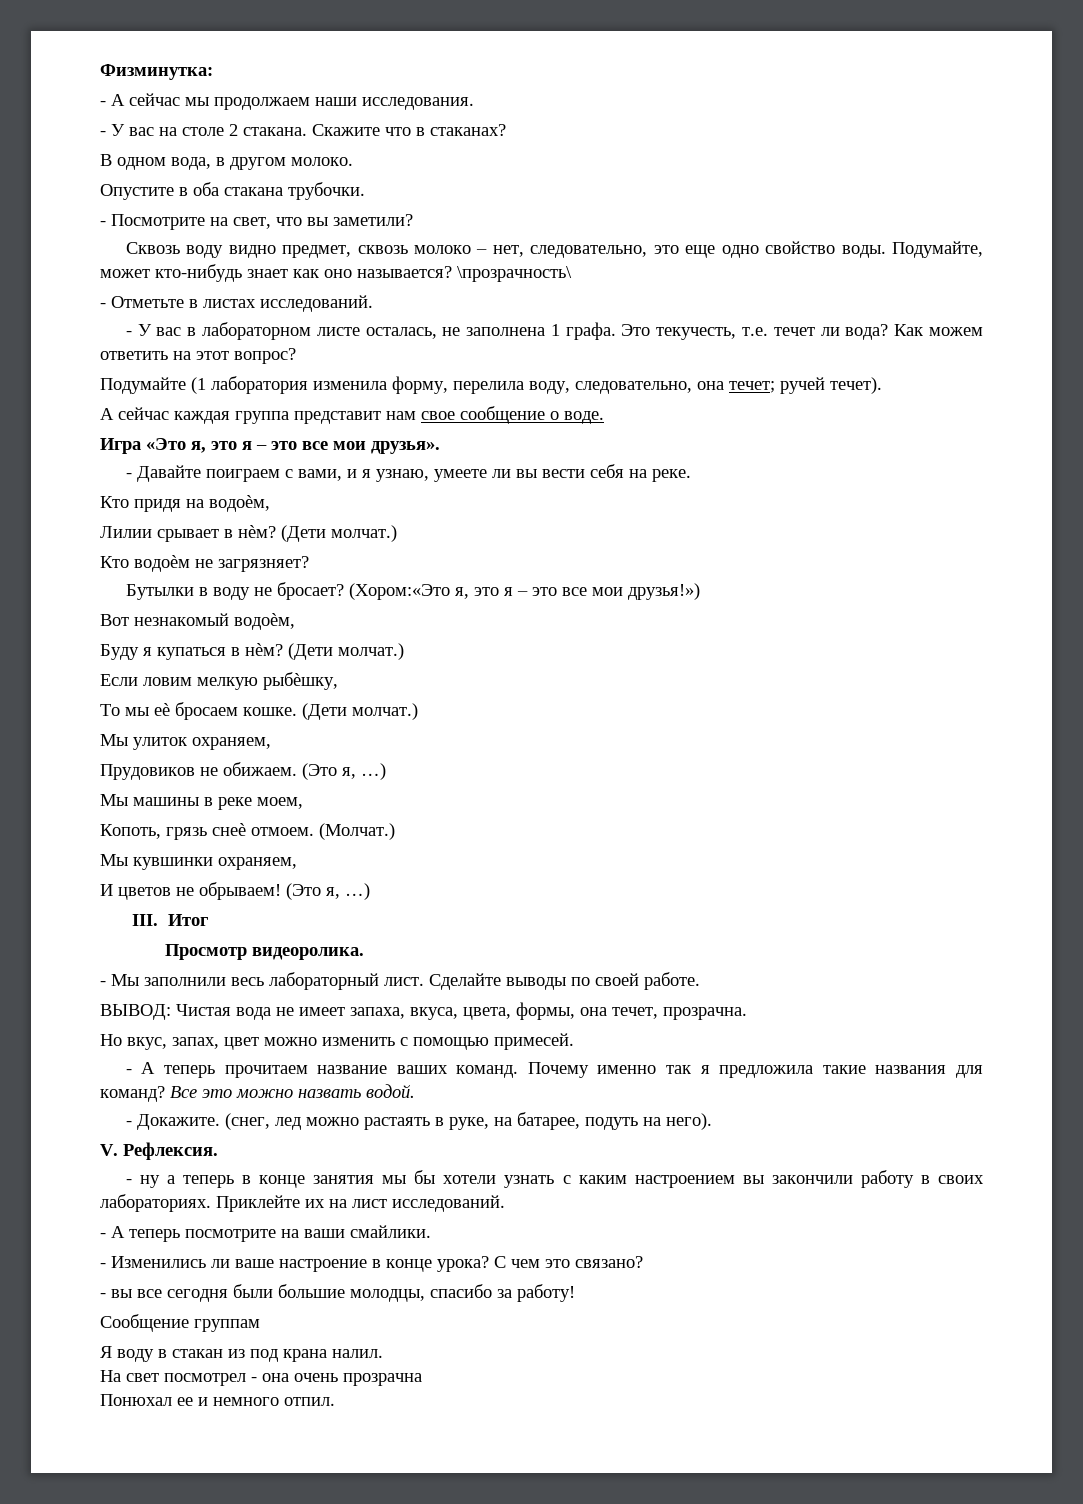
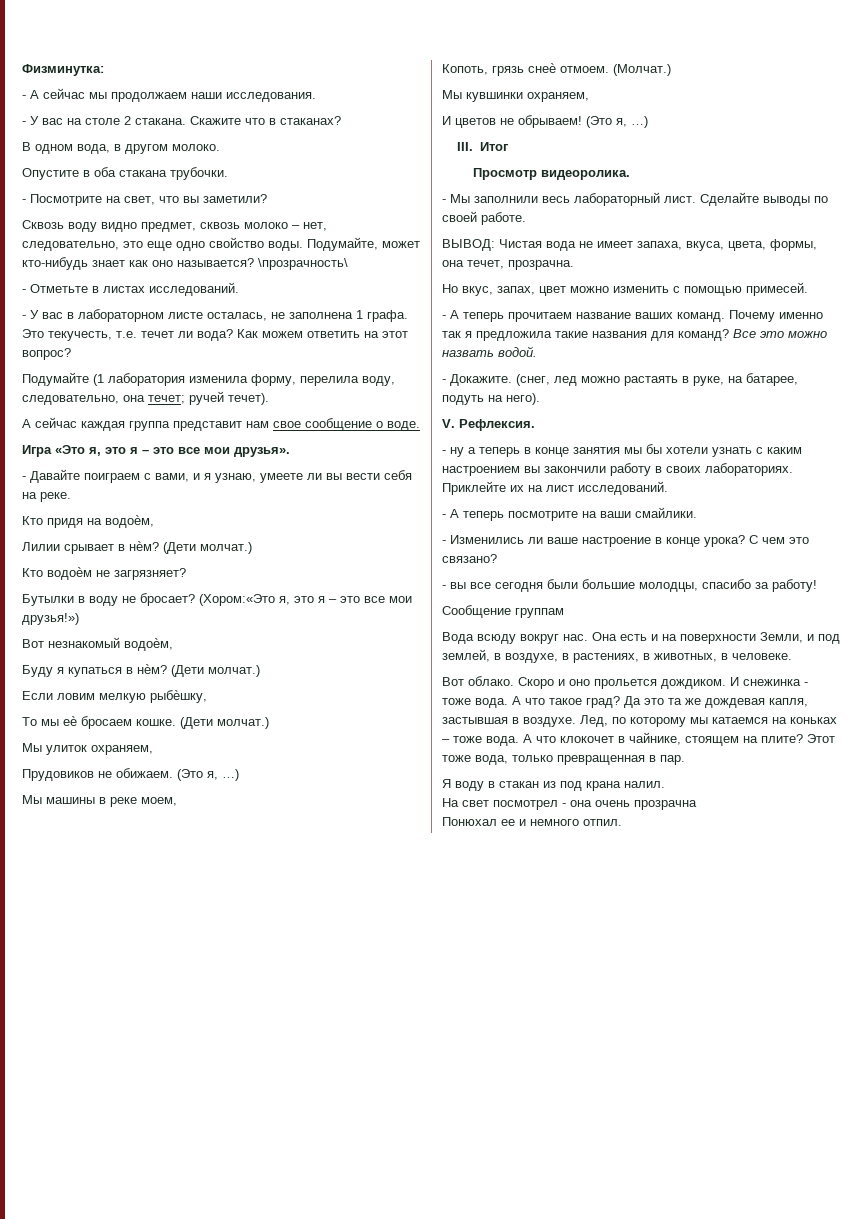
(260, 1325) none -> [442,632,840,644] [442,649,792,663] [442,676,808,689] [442,696,808,708] [442,715,837,727] [442,732,835,746] [442,755,685,765] // Вода всюду вокруг нас. Она есть и на поверхности Земли, и под землей, в воздухе, в растениях, в животных, в человеке. // Вот облако. Скоро и оно прольется дождиком. И снежинка - тоже вода. А что такое град? Да это та же дождевая капля, застывшая в воздухе. Лед, по которому мы катаемся на коньках – тоже вода. А что клокочет в чайнике, стоящем на плите? Этот тоже вода, только превращенная в пар.

